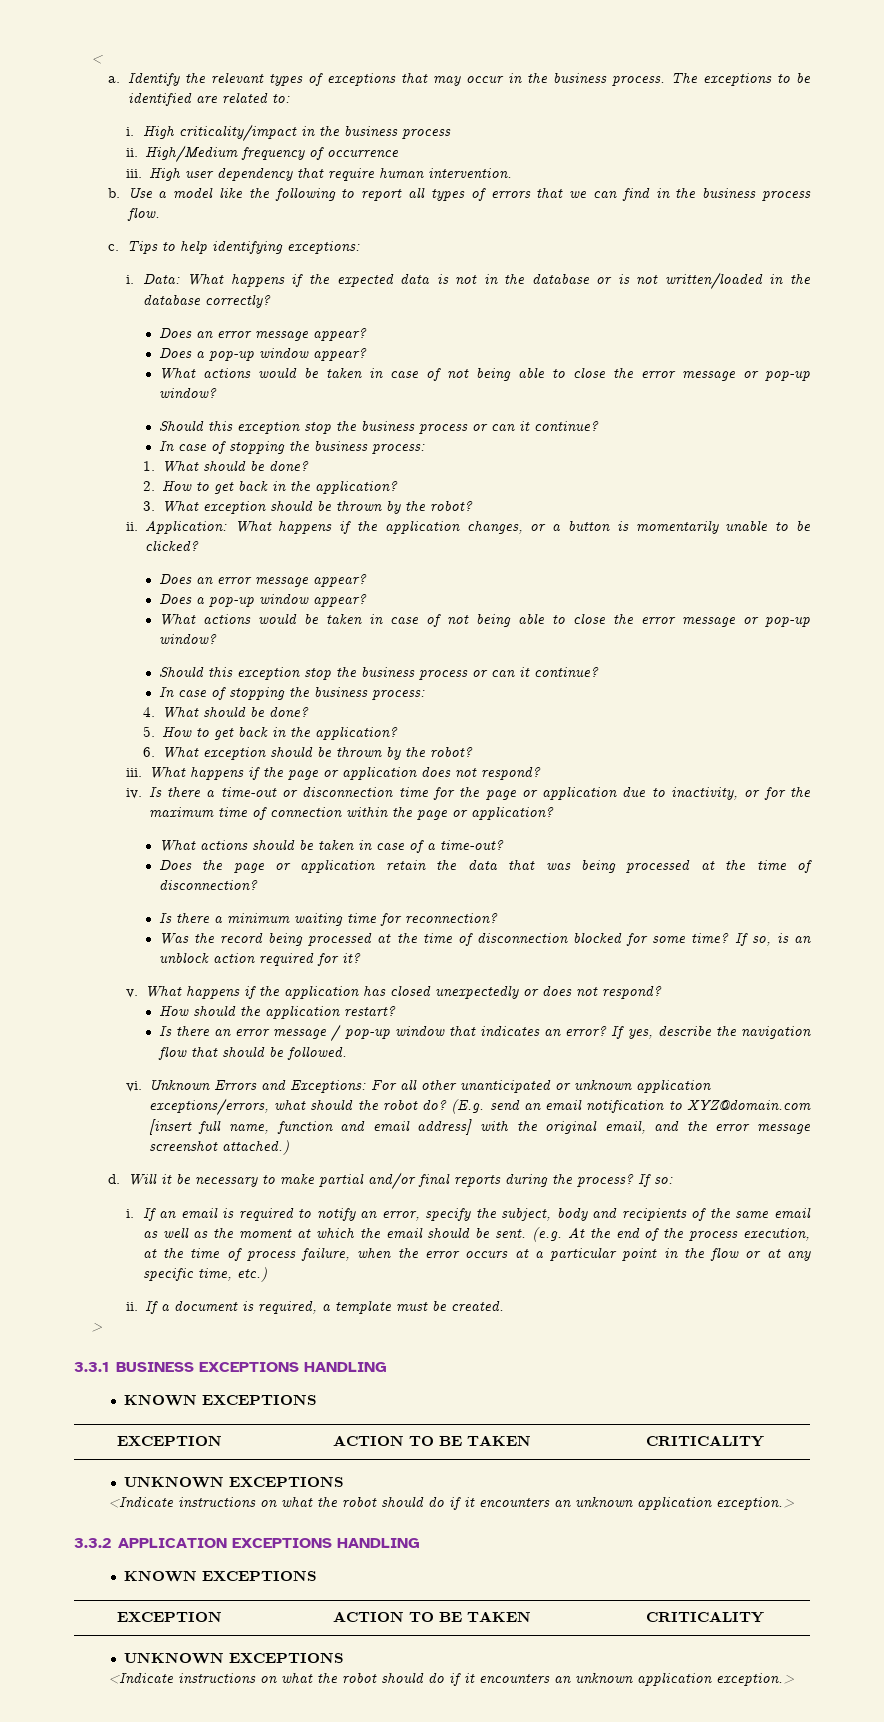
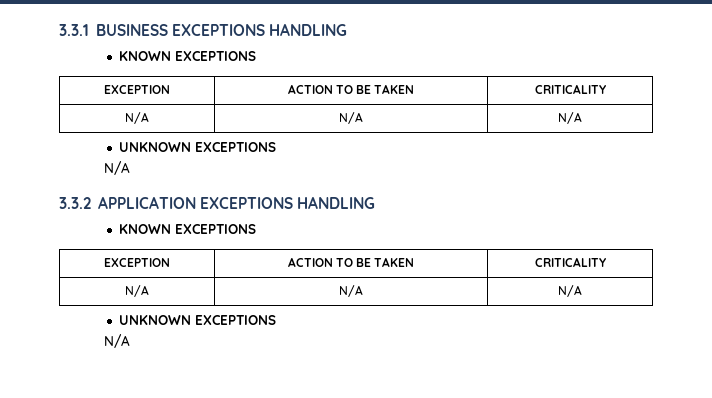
[91,55,104,64] [108,72,811,86] [127,92,290,106] [125,124,451,142] [125,145,399,163] [125,167,512,181] [108,187,811,201] [126,207,160,221] [108,240,360,254] [125,272,812,290] [142,294,271,308] [158,328,367,341] [158,347,367,361] [158,367,811,381] [158,387,217,399] [158,420,599,434] [158,440,425,454] [142,460,310,472] [142,480,399,494] [142,500,474,514] [125,520,811,534] [144,540,199,551] [158,574,367,587] [158,593,367,607] [158,613,811,627] [158,633,217,645] [158,666,599,680] [158,686,425,700] [142,706,310,718] [142,726,399,740] [142,746,474,760] [125,766,541,780] [125,786,811,800] [148,806,554,820] [158,839,504,853] [158,859,812,873] [158,879,258,891] [158,912,498,926] [158,932,812,946] [158,952,361,966] [125,985,662,999] [158,1005,396,1019] [158,1024,811,1042] [157,1046,347,1060] [125,1079,711,1093] [148,1098,811,1116] [148,1119,812,1135] [148,1140,289,1155] [108,1172,673,1190] [125,1207,812,1221] [142,1227,810,1242] [142,1247,811,1261] [142,1267,267,1282] [125,1300,504,1314] [91,1323,103,1332] < // a. Identify the relevant types of exceptions that may occur in the business process. The exceptions to be identified are related to: // i. High criticality/impact in the business process // ii. High/Medium frequency of occurrence // iii. High user dependency that require human intervention. // b. Use a model like the following to report all types of errors that we can find in the business process flow. // c. Tips to help identifying exceptions: // i. Data: What happens if the expected data is not in the database or is not written/loaded in the database correctly? // Does an error message appear? // Does a pop-up window appear? // What actions would be taken in case of not being able to close the error message or pop-up window? // Should this exception stop the business process or can it continue? // In case of stopping the business process: // 1. What should be done? // 2. How to get back in the application? // 3. What exception should be thrown by the robot? // ii. Application: What happens if the application changes, or a button is momentarily unable to be clicked? // Does an error message appear? // Does a pop-up window appear? // What actions would be taken in case of not being able to close the error message or pop-up window? // Should this exception stop the business process or can it continue? // In case of stopping the business process: // 4. What should be done? // 5. How to get back in the application? // 6. What exception should be thrown by the robot? // iii. What happens if the page or application does not respond? // iv. Is there a time-out or disconnection time for the page or application due to inactivity, or for the maximum time of connection within the page or application? // What actions should be taken in case of a time-out? // Does the page or application retain the data that was being processed at the time of disconnection? // Is there a minimum waiting time for reconnection? // Was the record being processed at the time of disconnection blocked for some time? If so, is an unblock action required for it? // v. What happens if the application has closed unexpectedly or does not respond? // How should the application restart? // Is there an error message / pop-up window that indicates an error? If yes, describe the navigation flow that should be followed. // vi. Unknown Errors and Exceptions: For all other unanticipated or unknown application exceptions/errors, what should the robot do? (E.g. send an email notification to XYZ@domain.com [insert full name, function and email address] with the original email, and the error message screenshot attached.) // d. Will it be necessary to make partial and/or final reports during the process? If so: // i. If an email is required to notify an error, specify the subject, body and recipients of the same email as well as the moment at which the email should be sent. (e.g. At the end of the process execution, at the time of process failure, when the error occurs at a particular point in the flow or at any specific time, etc.) // ii. If a document is required, a template must be created. // > // -> (59, 30) none
[124,1476,345,1488] [108,1496,795,1510] // UNKNOWN EXCEPTIONS // <Indicate instructions on what the robot should do if it encounters an unknown application exception.> -> [125,112,149,124] [339,112,363,124] [558,112,582,124] [118,142,276,152] [104,161,131,175] // N/A | N/A | N/A // UNKNOWN EXCEPTIONS // N/A
[124,1652,345,1664] [108,1672,795,1686] // UNKNOWN EXCEPTIONS // <Indicate instructions on what the robot should do if it encounters an unknown application exception.> -> [125,285,149,297] [339,285,363,297] [558,285,582,297] [118,315,276,325] [104,334,131,348] // N/A | N/A | N/A // UNKNOWN EXCEPTIONS // N/A

